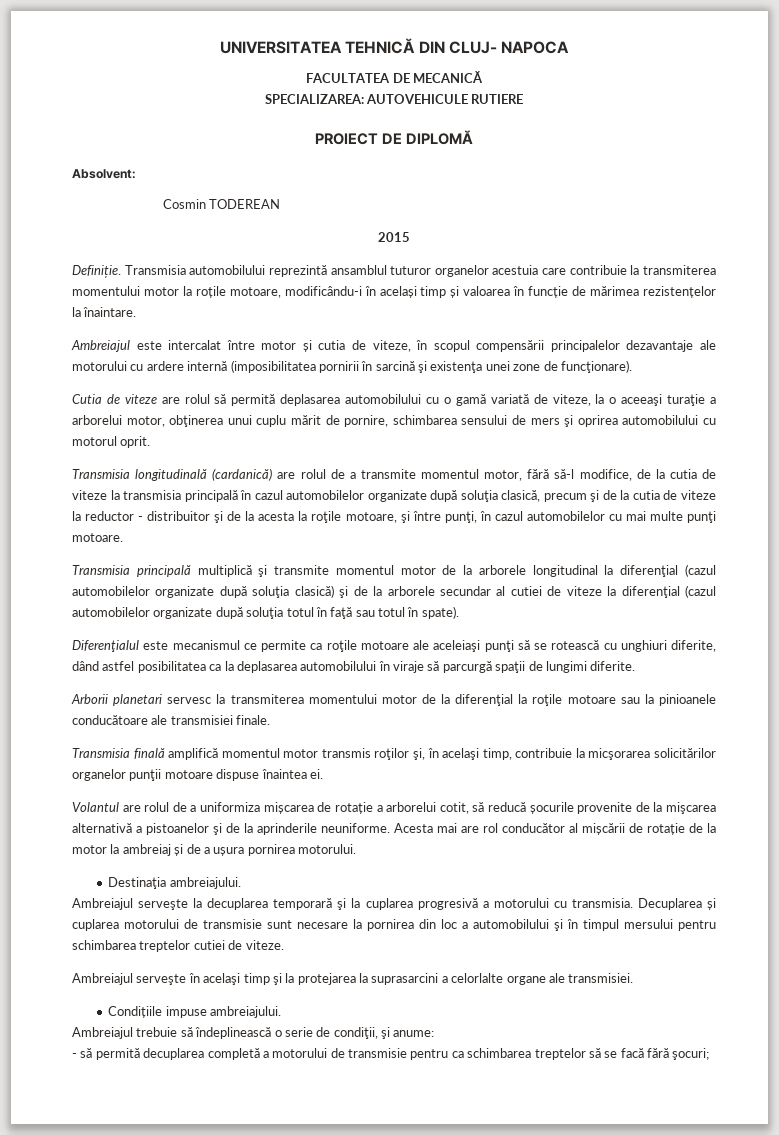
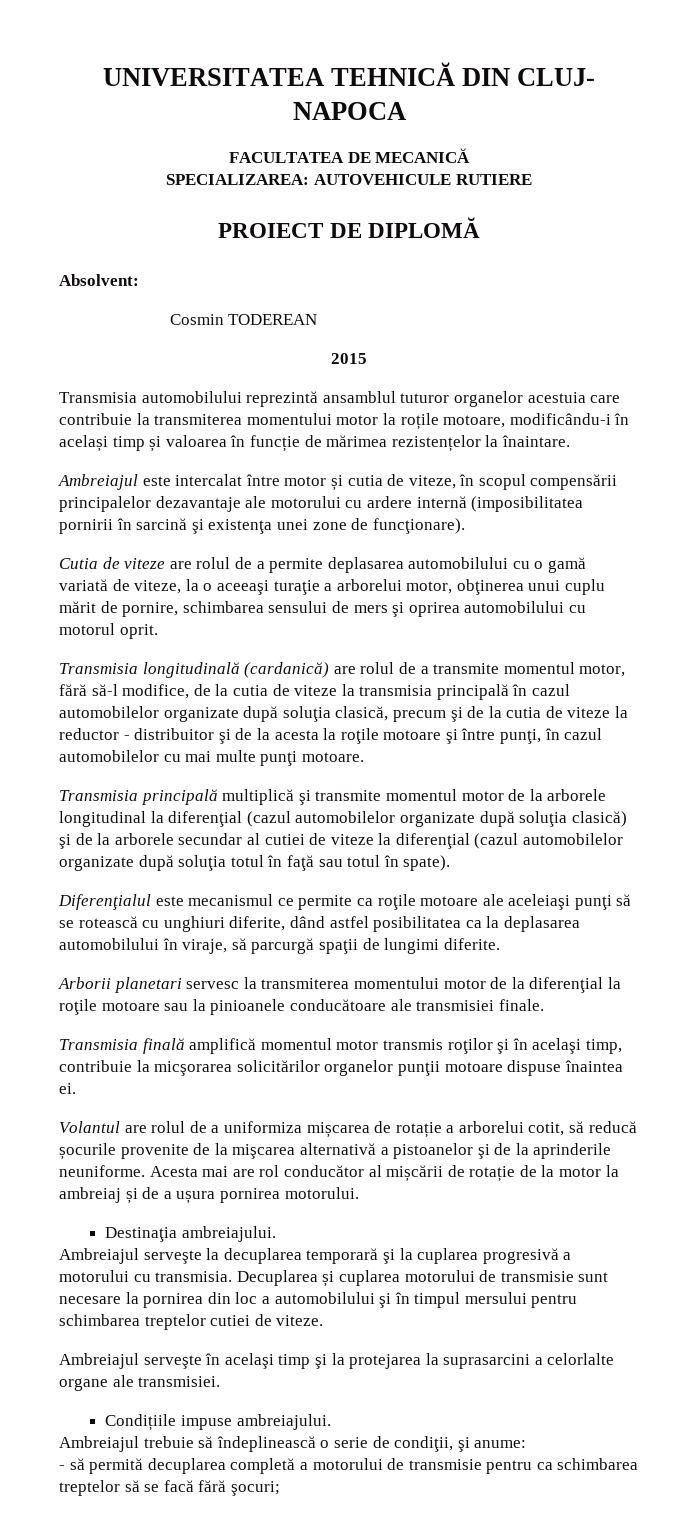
[72,265,121,278] Definiție. -> (367, 358) none
[214,394,276,406] să permită -> [234,557,324,573] de a permite
[345,512,397,523] motoare, -> [383,730,442,740] motoare
[393,661,424,673] viraje -> [182,939,228,954] viraje,
[413,748,425,760] şi, -> [497,1039,510,1054] şi

